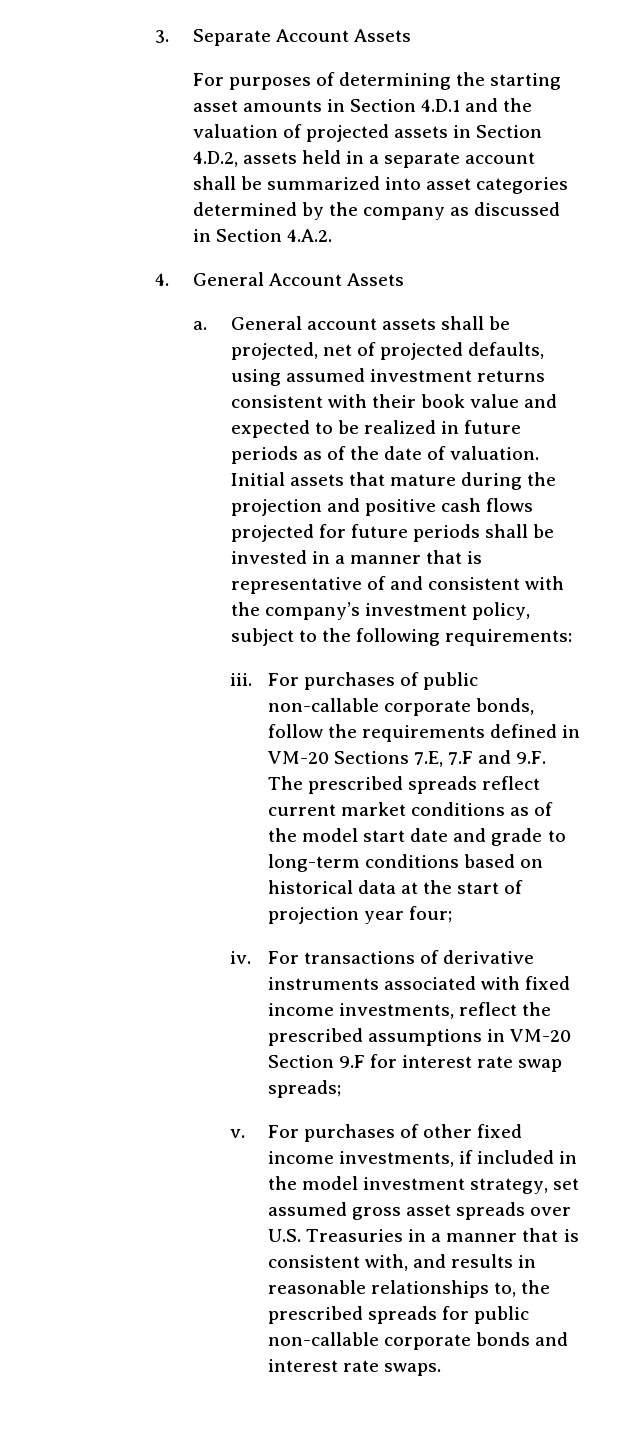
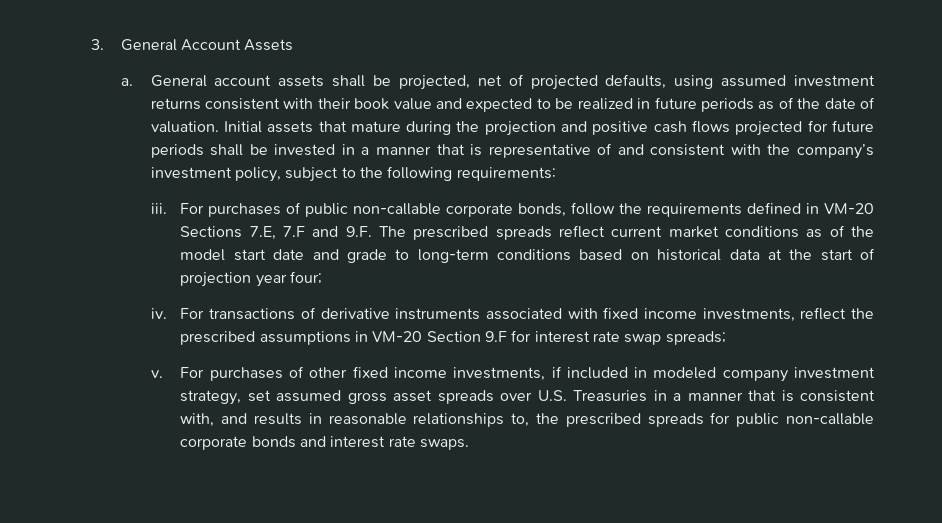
[192,29,411,46] [192,72,562,90] [192,98,533,112] [192,124,543,142] [192,150,536,168] [192,176,569,194] [192,202,561,220] [192,229,332,242] [154,273,169,286] Separate Account Assets // For purposes of determining the starting asset amounts in Section 4.D.1 and the valuation of projected assets in Section 4.D.2, assets held in a separate account shall be summarized into asset categories determined by the company as discussed in Section 4.A.2. // 4. -> (104, 44) none
[267,1176,358,1190] the model -> [653,367,788,382] modeled company

